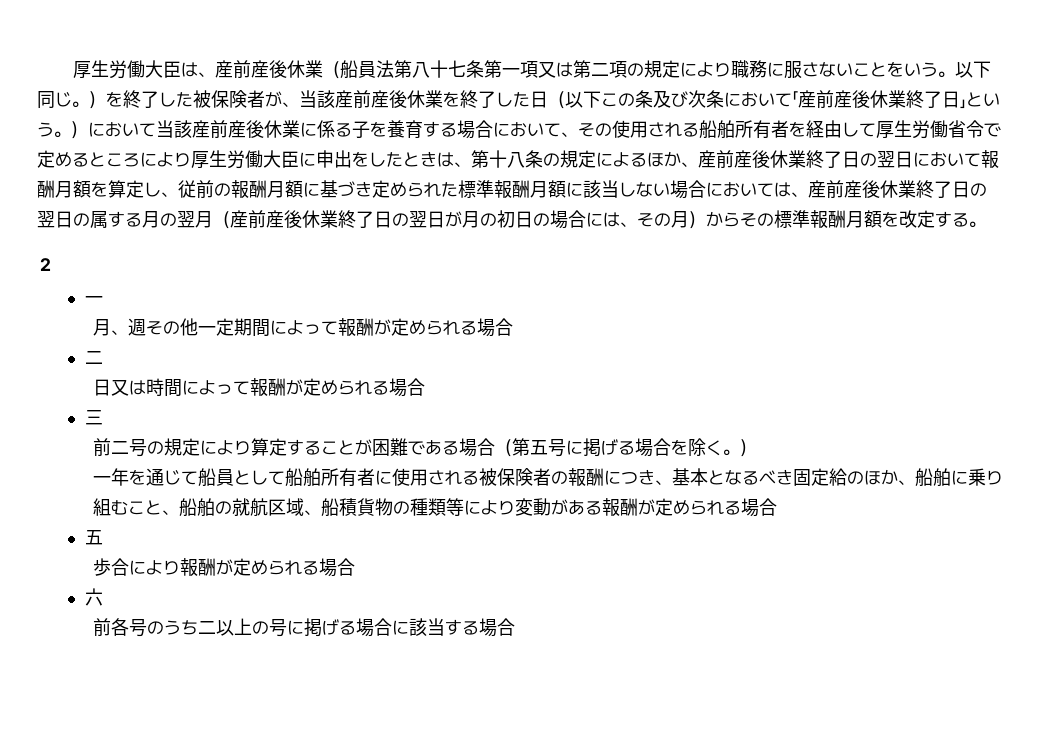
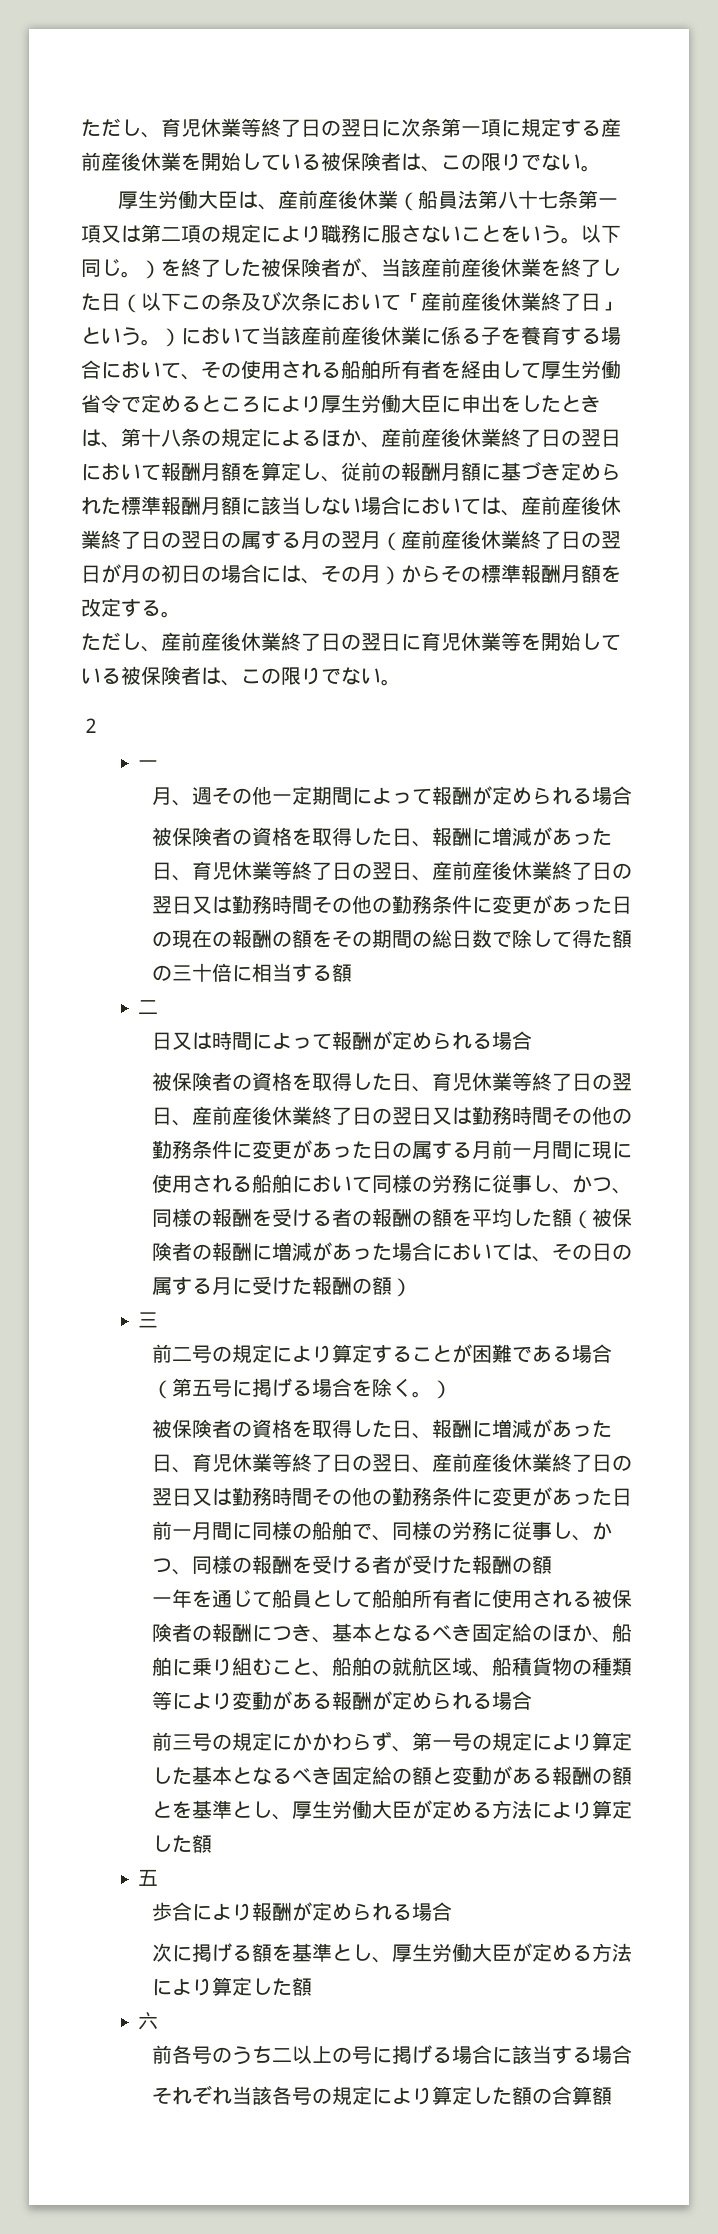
(73, 69) none -> [81,118,621,138] [81,152,601,172] ただし、育児休業等終了日の翌日に次条第一項に規定する産前産後休業を開始している被保険者は、この限りでない。 //
(986, 224) none -> [81,632,621,652] [81,666,401,686] // ただし、産前産後休業終了日の翌日に育児休業等を開始している被保険者は、この限りでない。
(513, 327) none -> [152,827,613,847] [152,861,633,881] [152,895,633,914] [152,929,633,948] [152,963,353,982] // 被保険者の資格を取得した日、報酬に増減があった日、育児休業等終了日の翌日、産前産後休業終了日の翌日又は勤務時間その他の勤務条件に変更があった日の現在の報酬の額をその期間の総日数で除して得た額の三十倍に相当する額
(425, 387) none -> [152,1072,633,1092] [152,1106,633,1126] [152,1140,633,1159] [152,1174,633,1194] [152,1208,633,1229] [152,1242,633,1262] [152,1276,413,1297] // 被保険者の資格を取得した日、育児休業等終了日の翌日、産前産後休業終了日の翌日又は勤務時間その他の勤務条件に変更があった日の属する月前一月間に現に使用される船舶において同様の労務に従事し、かつ、同様の報酬を受ける者の報酬の額を平均した額（被保険者の報酬に増減があった場合においては、その日の属する月に受けた報酬の額）
(757, 448) none -> [152,1419,613,1439] [152,1453,633,1473] [152,1487,633,1506] [152,1521,613,1541] [152,1555,553,1575] // 被保険者の資格を取得した日、報酬に増減があった日、育児休業等終了日の翌日、産前産後休業終了日の翌日又は勤務時間その他の勤務条件に変更があった日前一月間に同様の船舶で、同様の労務に従事し、かつ、同様の報酬を受ける者が受けた報酬の額
(777, 507) none -> [152,1731,633,1752] [152,1766,633,1785] [152,1800,633,1820] [152,1834,213,1853] // 前三号の規定にかかわらず、第一号の規定により算定した基本となるべき固定給の額と変動がある報酬の額とを基準とし、厚生労働大臣が定める方法により算定した額
(355, 567) none -> [152,1943,633,1963] [152,1977,313,1996] // 次に掲げる額を基準とし、厚生労働大臣が定める方法により算定した額
(515, 627) none -> [152,2085,613,2105] // それぞれ当該各号の規定により算定した額の合算額

